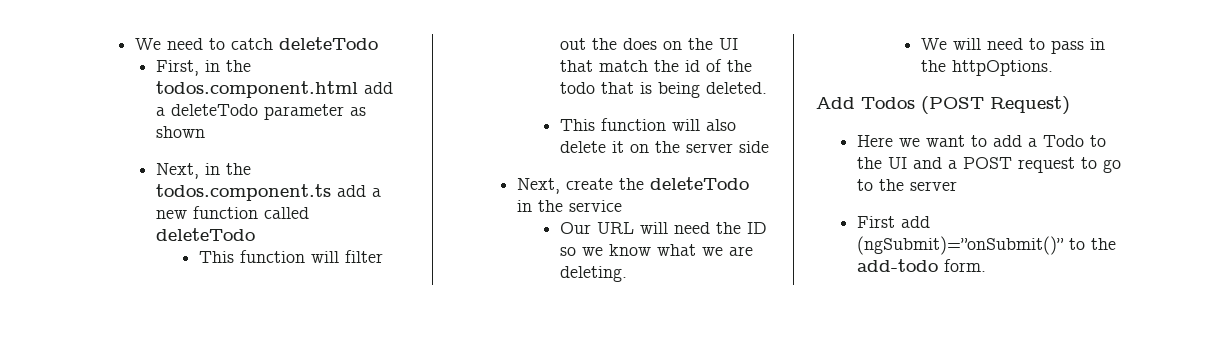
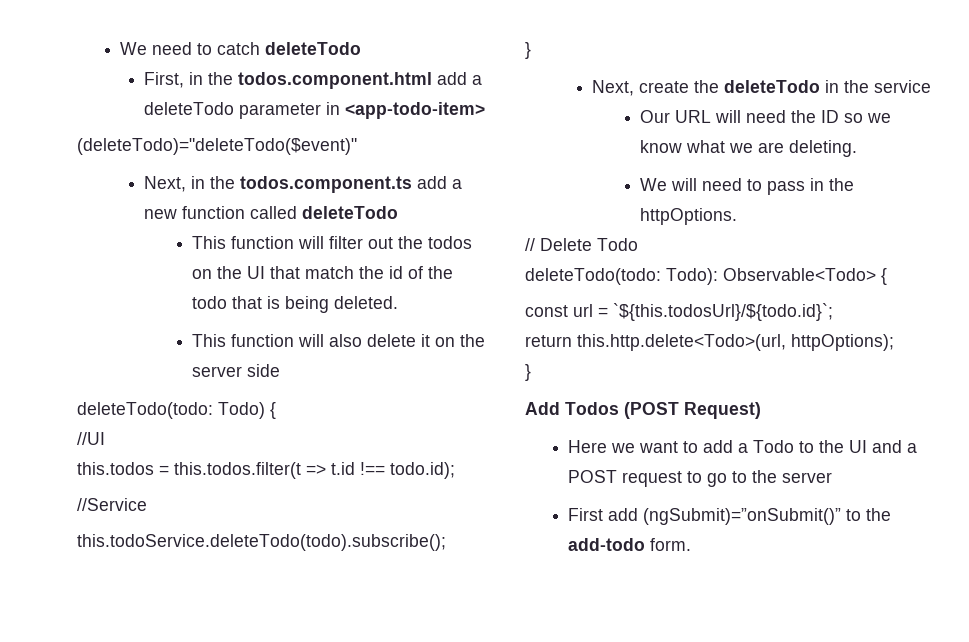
[350,107,367,116] [156,126,206,138] as shown -> [326,102,486,119] [77,138,357,155] in <app-todo-item> // (deleteTodo)="deleteTodo($event)"
[622,38,657,50] does -> [428,236,473,249] todos
(769, 147) none -> [77,402,276,419] [77,432,105,445] [77,462,455,479] [77,498,147,511] [77,534,446,551] [525,42,531,59] // deleteTodo(todo: Todo) { // //UI // this.todos = this.todos.filter(t => t.id !== todo.id); // //Service // this.todoService.deleteTodo(todo).subscribe(); // }
(1053, 68) none -> [525,238,638,251] [525,268,887,285] [525,303,833,321] [525,334,894,351] [525,364,531,381] // // Delete Todo // deleteTodo(todo: Todo): Observable<Todo> { // const url = `${this.todosUrl}/${todo.id}`; // return this.http.delete<Todo>(url, httpOptions); // }

